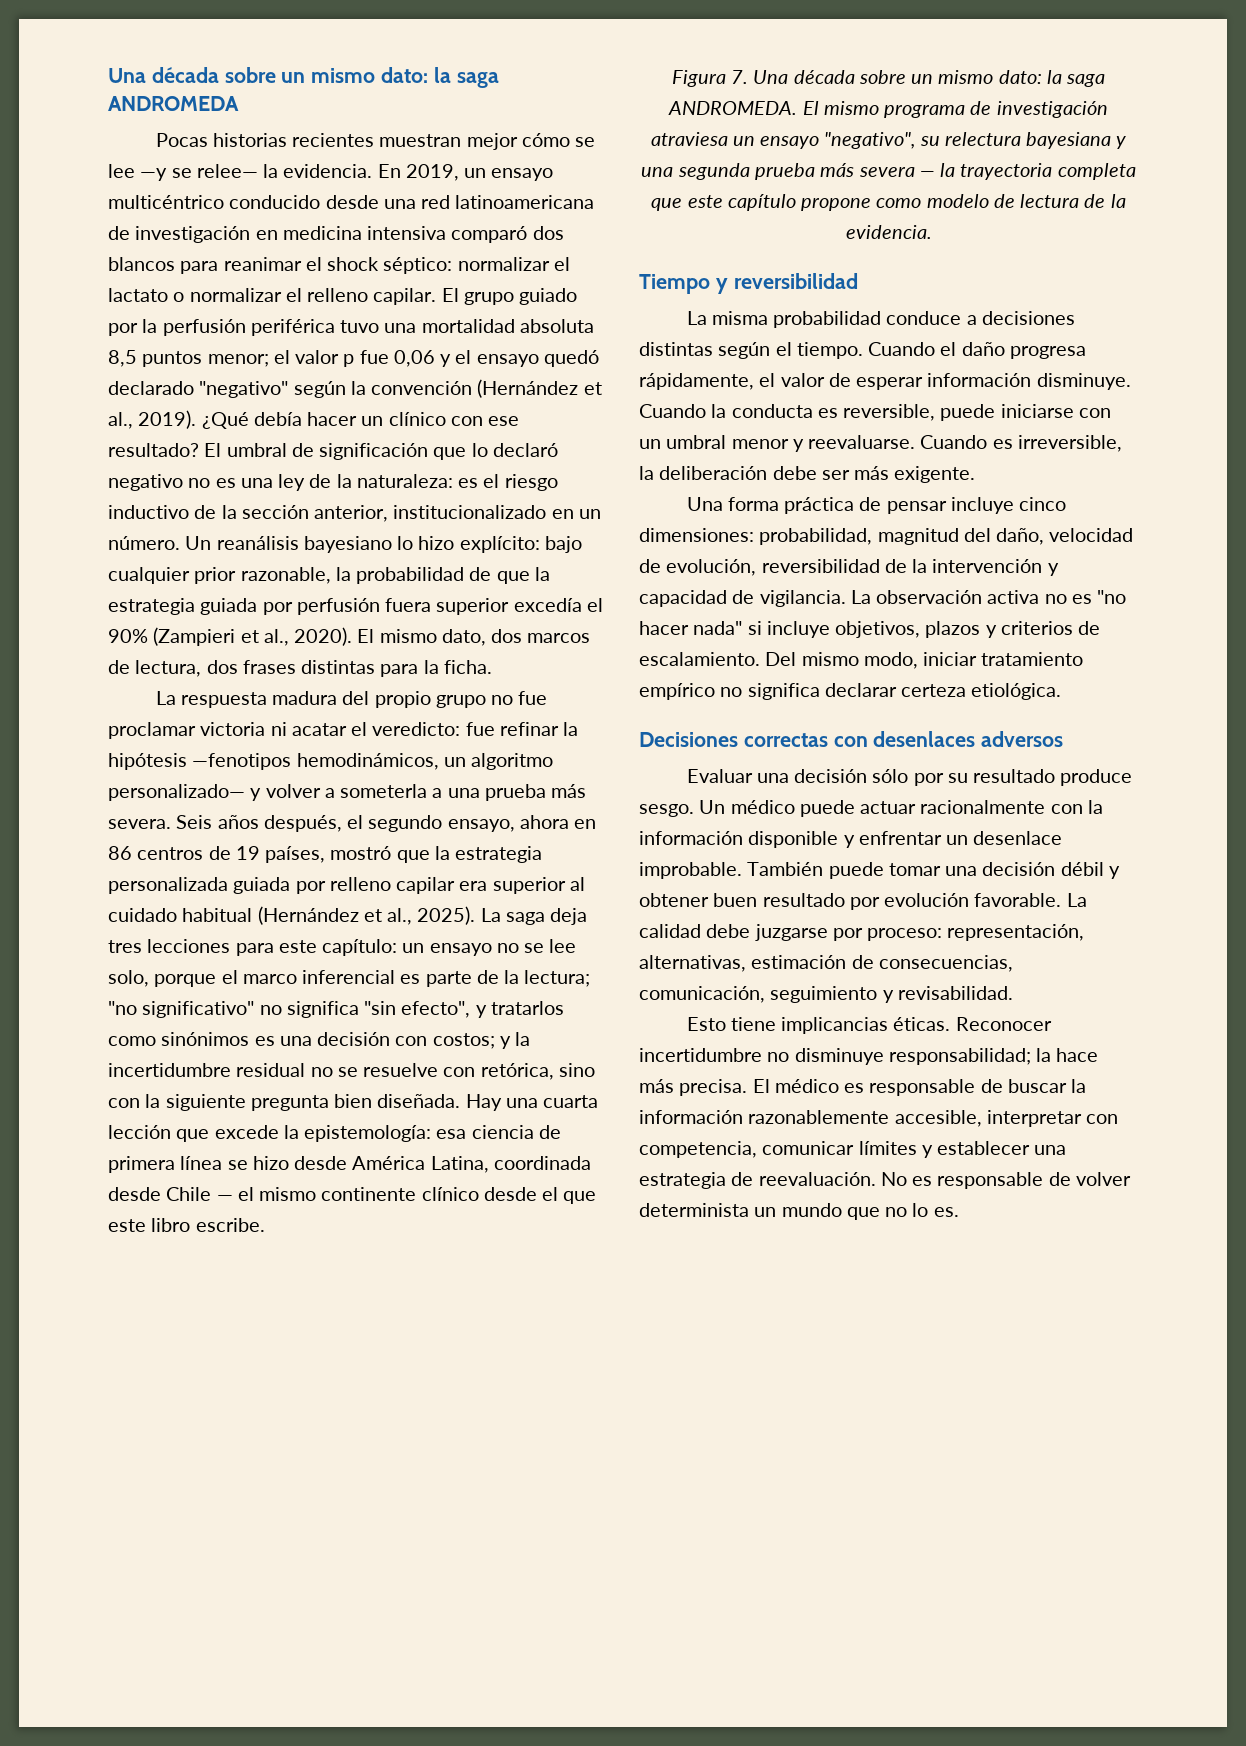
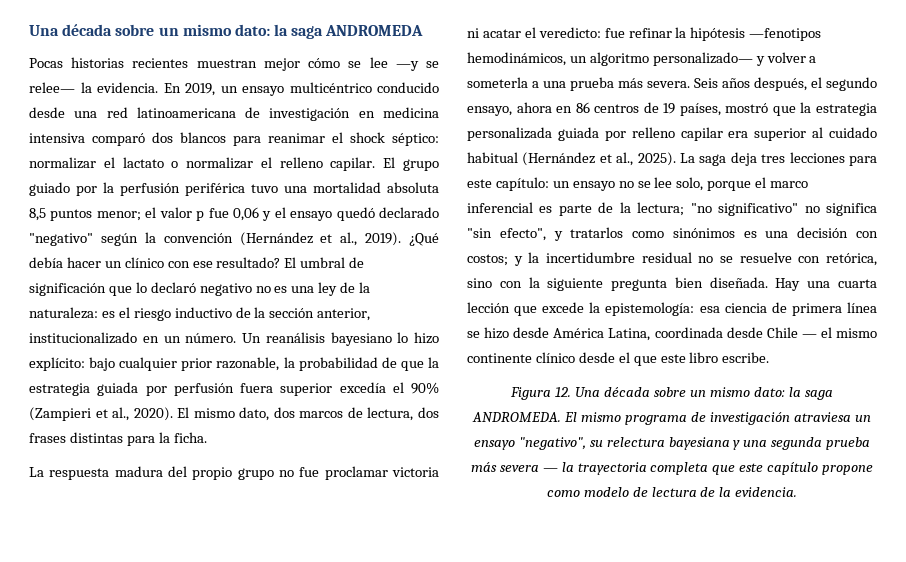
[731,70,749,84] 7. -> [555,387,572,397] 12.
[639,273,858,294] [686,311,1075,328] [639,342,1086,359] [639,373,1131,390] [639,404,1111,421] [639,435,1122,452] [639,466,976,483] [686,497,1067,514] [639,528,1134,545] [639,559,1059,576] [639,590,1127,607] [639,621,1101,638] [639,652,1084,669] [639,683,1062,700] [639,731,1064,747] [686,769,1133,786] [639,800,1103,817] [639,831,1063,848] [639,862,1120,879] [639,893,1087,910] [639,924,1085,941] [639,955,1013,972] [639,986,1013,1003] [686,1017,1052,1034] [639,1048,1099,1065] [639,1079,1087,1096] [639,1110,1119,1127] [639,1141,1067,1158] [639,1172,1131,1189] [639,1203,959,1220] // Tiempo y reversibilidad // La misma probabilidad conduce a decisiones distintas según el tiempo. Cuando el daño progresa rápidamente, el valor de esperar información disminuye. Cuando la conducta es reversible, puede iniciarse con un umbral menor y reevaluarse. Cuando es irreversible, la deliberación debe ser más exigente. // Una forma práctica de pensar incluye cinco dimensiones: probabilidad, magnitud del daño, velocidad de evolución, reversibilidad de la intervención y capacidad de vigilancia. La observación activa no es "no hacer nada" si incluye objetivos, plazos y criterios de escalamiento. Del mismo modo, iniciar tratamiento empírico no significa declarar certeza etiológica. // Decisiones correctas con desenlaces adversos // Evaluar una decisión sólo por su resultado produce sesgo. Un médico puede actuar racionalmente con la información disponible y enfrentar un desenlace improbable. También puede tomar una decisión débil y obtener buen resultado por evolución favorable. La calidad debe juzgarse por proceso: representación, alternativas, estimación de consecuencias, comunicación, seguimiento y revisabilidad. // Esto tiene implicancias éticas. Reconocer incertidumbre no disminuye responsabilidad; la hace más precisa. El médico es responsable de buscar la información razonablemente accesible, interpretar con competencia, comunicar límites y establecer una estrategia de reevaluación. No es responsable de volver determinista un mundo que no lo es. -> (798, 492) none

